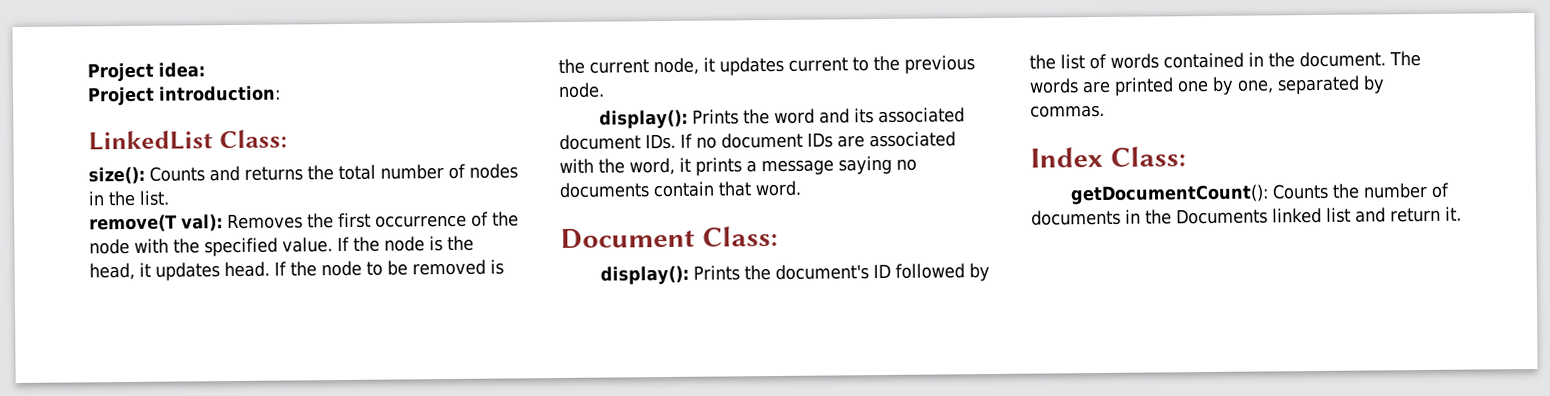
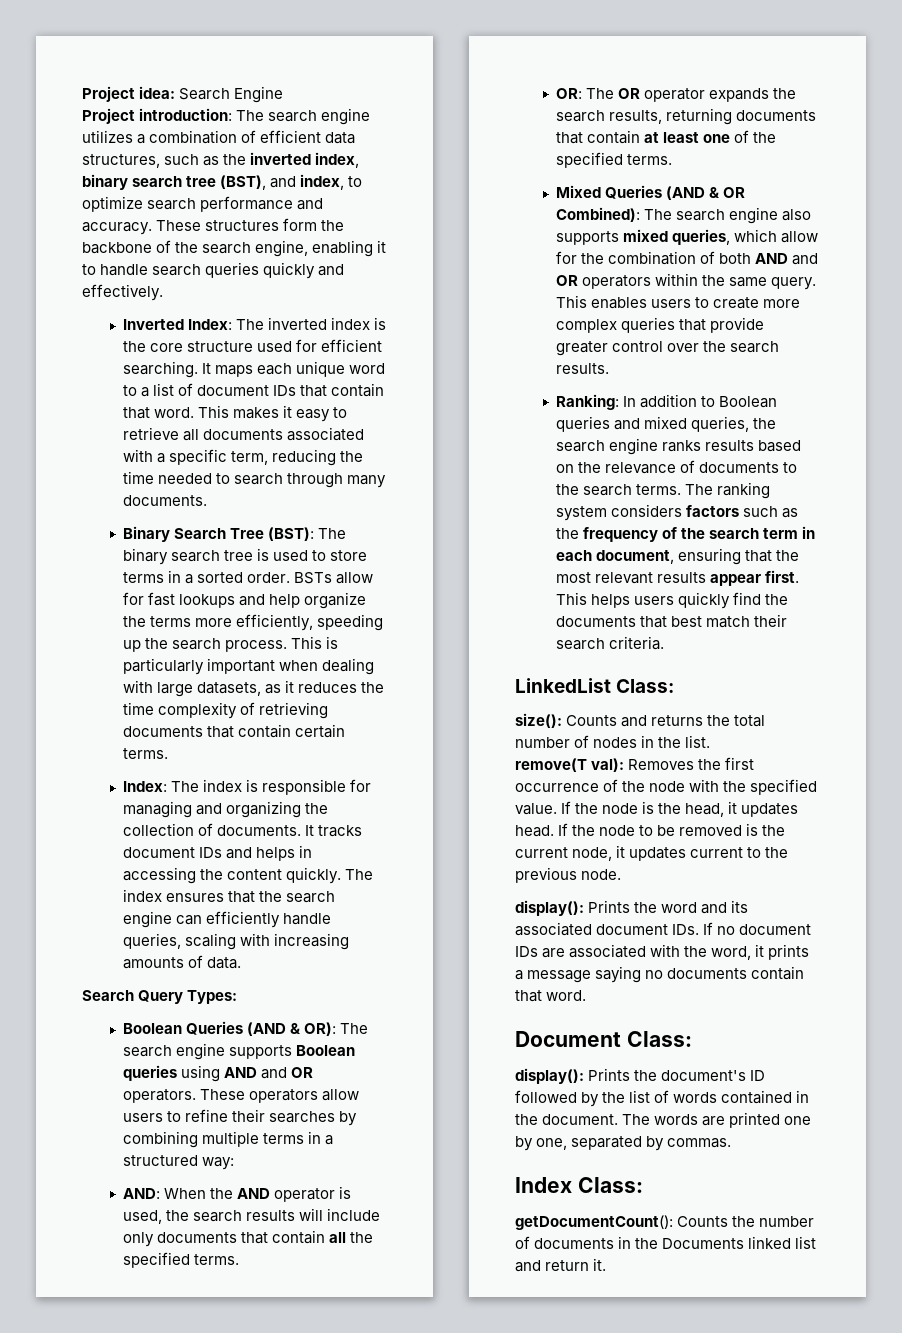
(205, 70) none -> [179,86,284,103] Search Engine
(281, 93) none -> [236,108,371,125] [82,130,356,144] [82,152,360,168] [82,174,363,190] [82,196,324,212] [82,218,345,235] [82,240,387,257] [82,262,345,279] [82,284,163,301] [123,317,387,330] [123,339,383,352] [123,361,386,378] [123,383,385,397] [123,405,348,422] [123,427,365,441] [123,449,364,466] [123,471,387,488] [123,495,208,506] [123,526,347,542] [123,548,368,565] [123,570,374,584] [123,592,367,609] [123,614,384,631] [123,636,339,652] [123,658,375,675] [123,680,385,697] [123,702,329,719] [123,724,346,738] [123,748,169,759] [123,779,372,795] [123,801,329,818] [123,823,363,837] [123,845,313,861] [123,867,374,884] [123,889,336,903] [123,911,332,928] [123,933,350,950] [123,955,242,969] [82,990,238,1004] [123,1021,369,1036] [123,1043,356,1060] [123,1065,314,1082] [123,1089,360,1103] [123,1109,358,1126] [123,1131,334,1148] [123,1155,235,1170] [123,1186,352,1202] [123,1208,381,1224] [123,1230,374,1247] [123,1252,240,1268] [556,88,797,102] [556,108,817,125] [556,130,777,144] [556,152,673,168] [556,185,746,200] [556,207,812,224] [556,229,819,245] [556,251,819,265] [556,273,817,290] [556,295,801,309] [556,317,765,333] [556,341,780,356] [556,363,610,374] [556,394,778,410] [556,416,777,432] [556,438,802,455] [556,460,798,474] [556,482,771,499] [556,504,799,521] [556,526,816,542] [556,548,800,565] [556,570,800,586] [556,592,789,609] [556,614,788,628] [556,636,665,650] The search engine utilizes a combination of efficient data structures, such as the inverted index, binary search tree (BST), and index, to optimize search performance and accuracy. These structures form the backbone of the search engine, enabling it to handle search queries quickly and effectively. // Inverted Index: The inverted index is the core structure used for efficient searching. It maps each unique word to a list of document IDs that contain that word. This makes it easy to retrieve all documents associated with a specific term, reducing the time needed to search through many documents. // Binary Search Tree (BST): The binary search tree is used to store terms in a sorted order. BSTs allow for fast lookups and help organize the terms more efficiently, speeding up the search process. This is particularly important when dealing with large datasets, as it reduces the time complexity of retrieving documents that contain certain terms. // Index: The index is responsible for managing and organizing the collection of documents. It tracks document IDs and helps in accessing the content quickly. The index ensures that the search engine can efficiently handle queries, scaling with increasing amounts of data. // Search Query Types: // Boolean Queries (AND & OR): The search engine supports Boolean queries using AND and OR operators. These operators allow users to refine their searches by combining multiple terms in a structured way: // AND: When the AND operator is used, the search results will include only documents that contain all the specified terms. // OR: The OR operator expands the search results, returning documents that contain at least one of the specified terms. // Mixed Queries (AND & OR Combined): The search engine also supports mixed queries, which allow for the combination of both AND and OR operators within the same query. This enables users to create more complex queries that provide greater control over the search results. // Ranking: In addition to Boolean queries and mixed queries, the search engine ranks results based on the relevance of documents to the search terms. The ranking system considers factors such as the frequency of the search term in each document, ensuring that the most relevant results appear first. This helps users quickly find the documents that best match their search criteria.

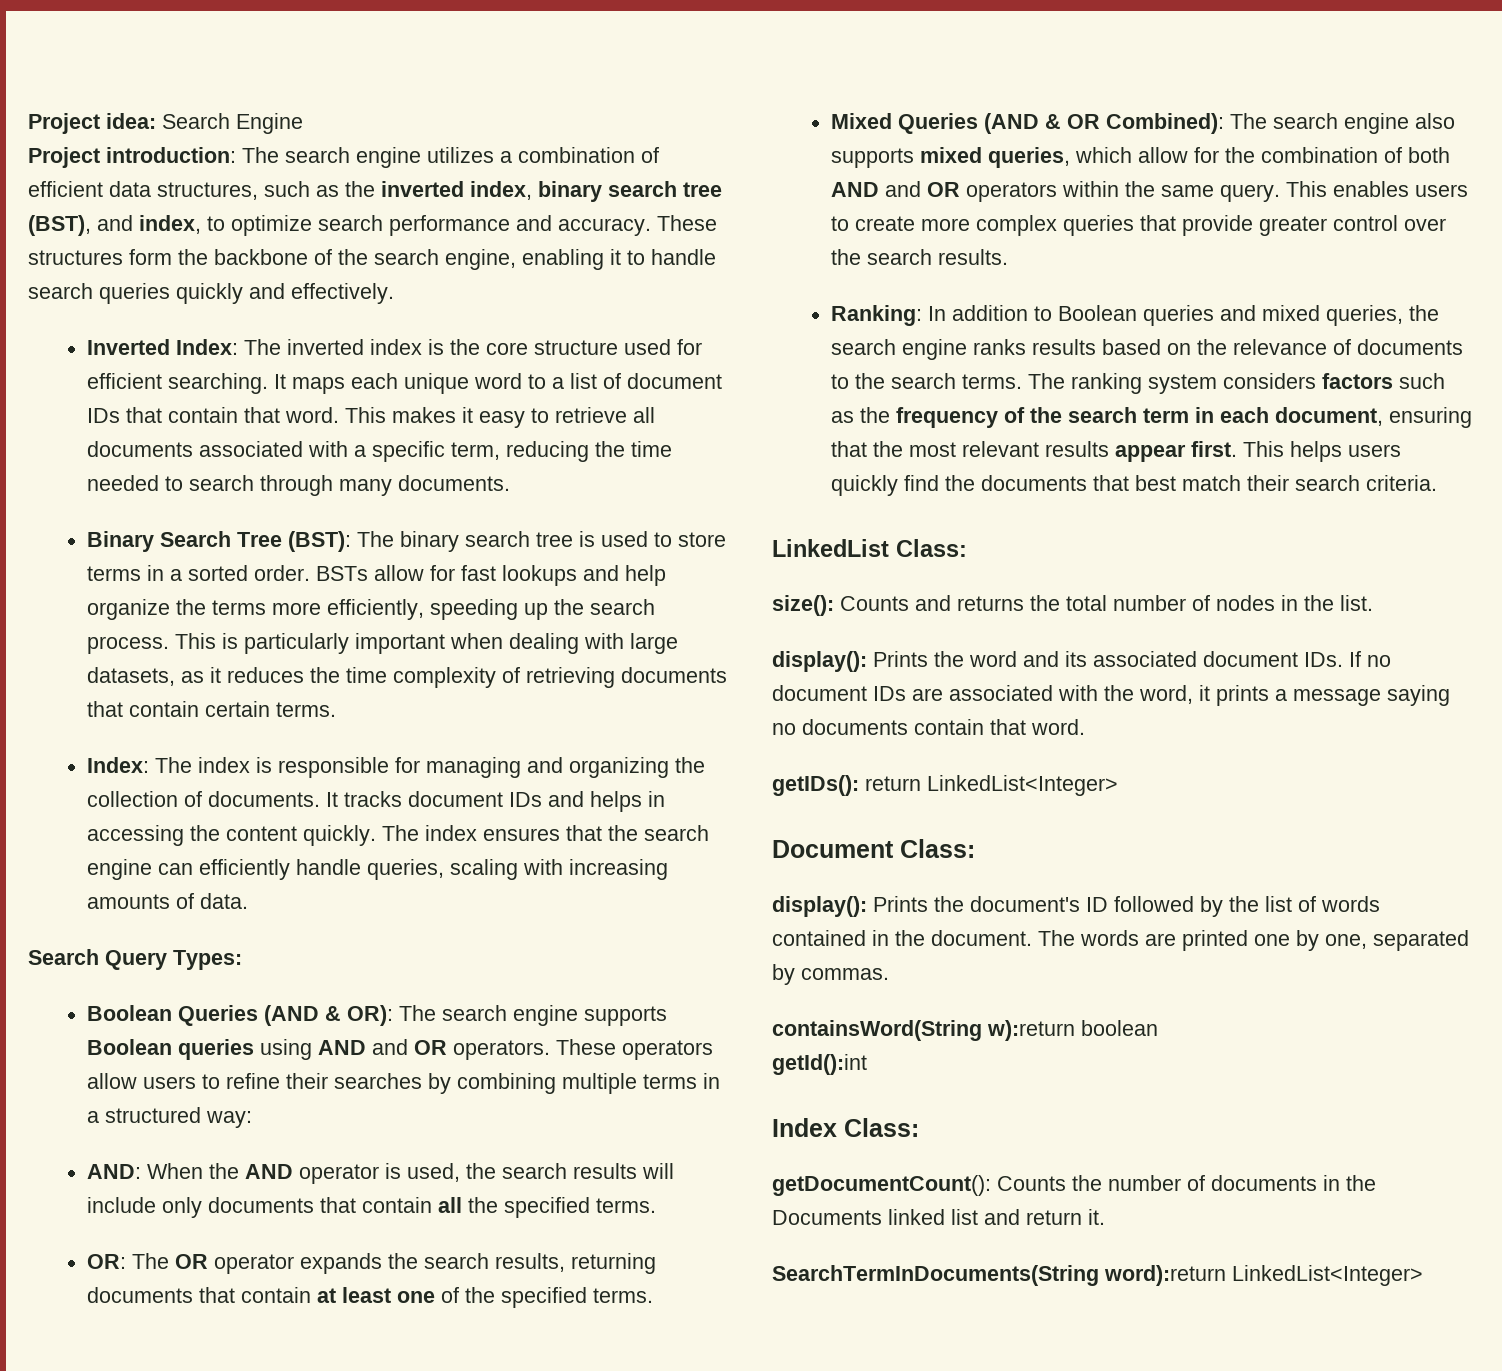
[515,757,755,772] [515,779,818,795] [515,801,799,817] [515,823,786,837] [515,845,789,861] [515,867,622,883] // remove(T val): Removes the first occurrence of the node with the specified value. If the node is the head, it updates head. If the node to be removed is the current node, it updates current to the previous node. -> (1373, 603) none
(587, 995) none -> [772,775,1118,796] // getIDs(): return LinkedList<Integer>
(732, 1143) none -> [772,1020,1158,1041] [772,1054,867,1075] // containsWord(String w):return boolean // getId():int
(607, 1264) none -> [772,1265,1423,1286] // SearchTermInDocuments(String word):return LinkedList<Integer>

